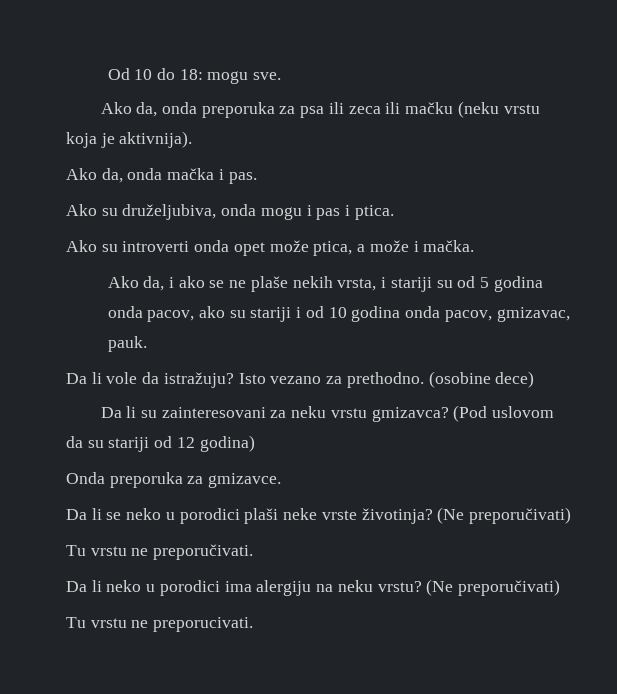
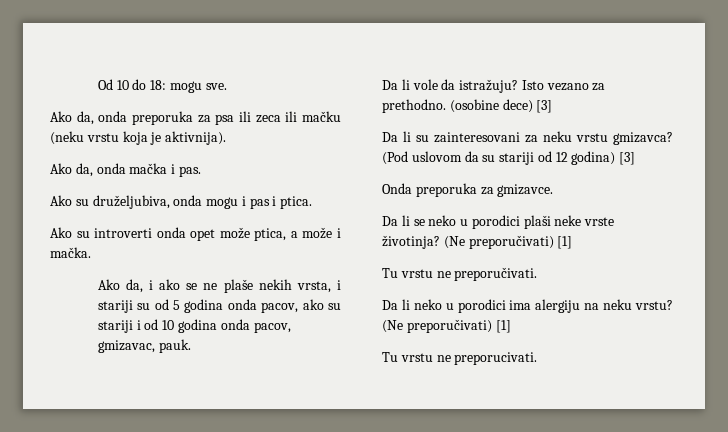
(535, 379) none -> [536,100,553,113] [3]
(255, 443) none -> [619,152,636,165] [3]
(571, 515) none -> [557,236,573,249] [1]
(560, 587) none -> [495,320,511,333] [1]

